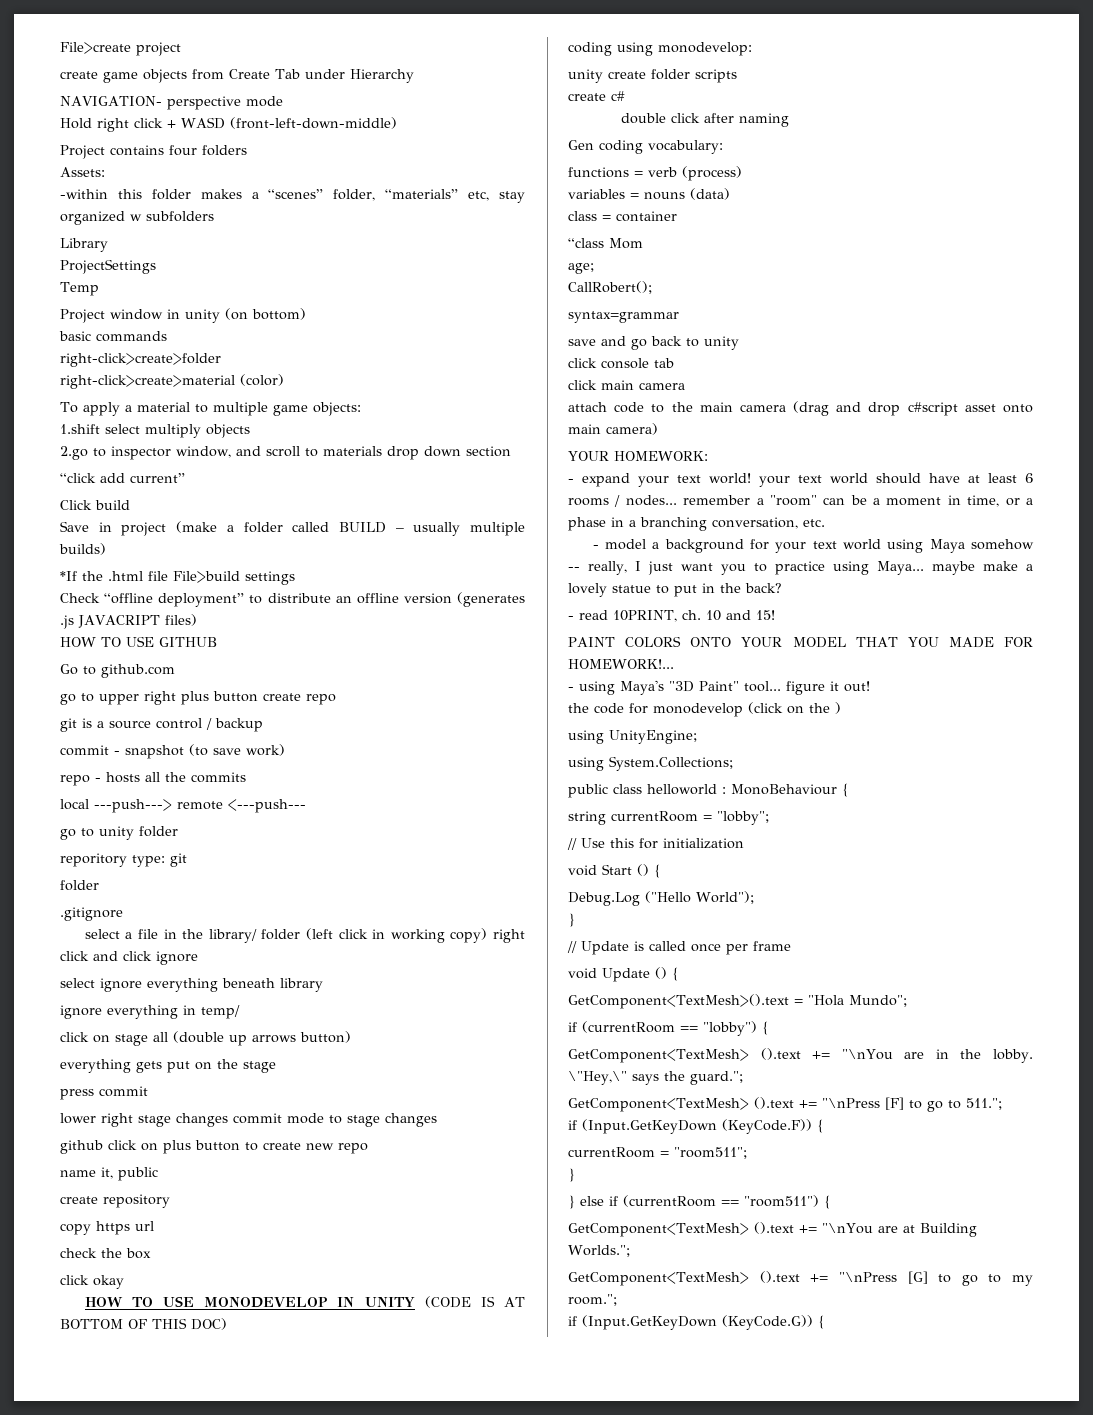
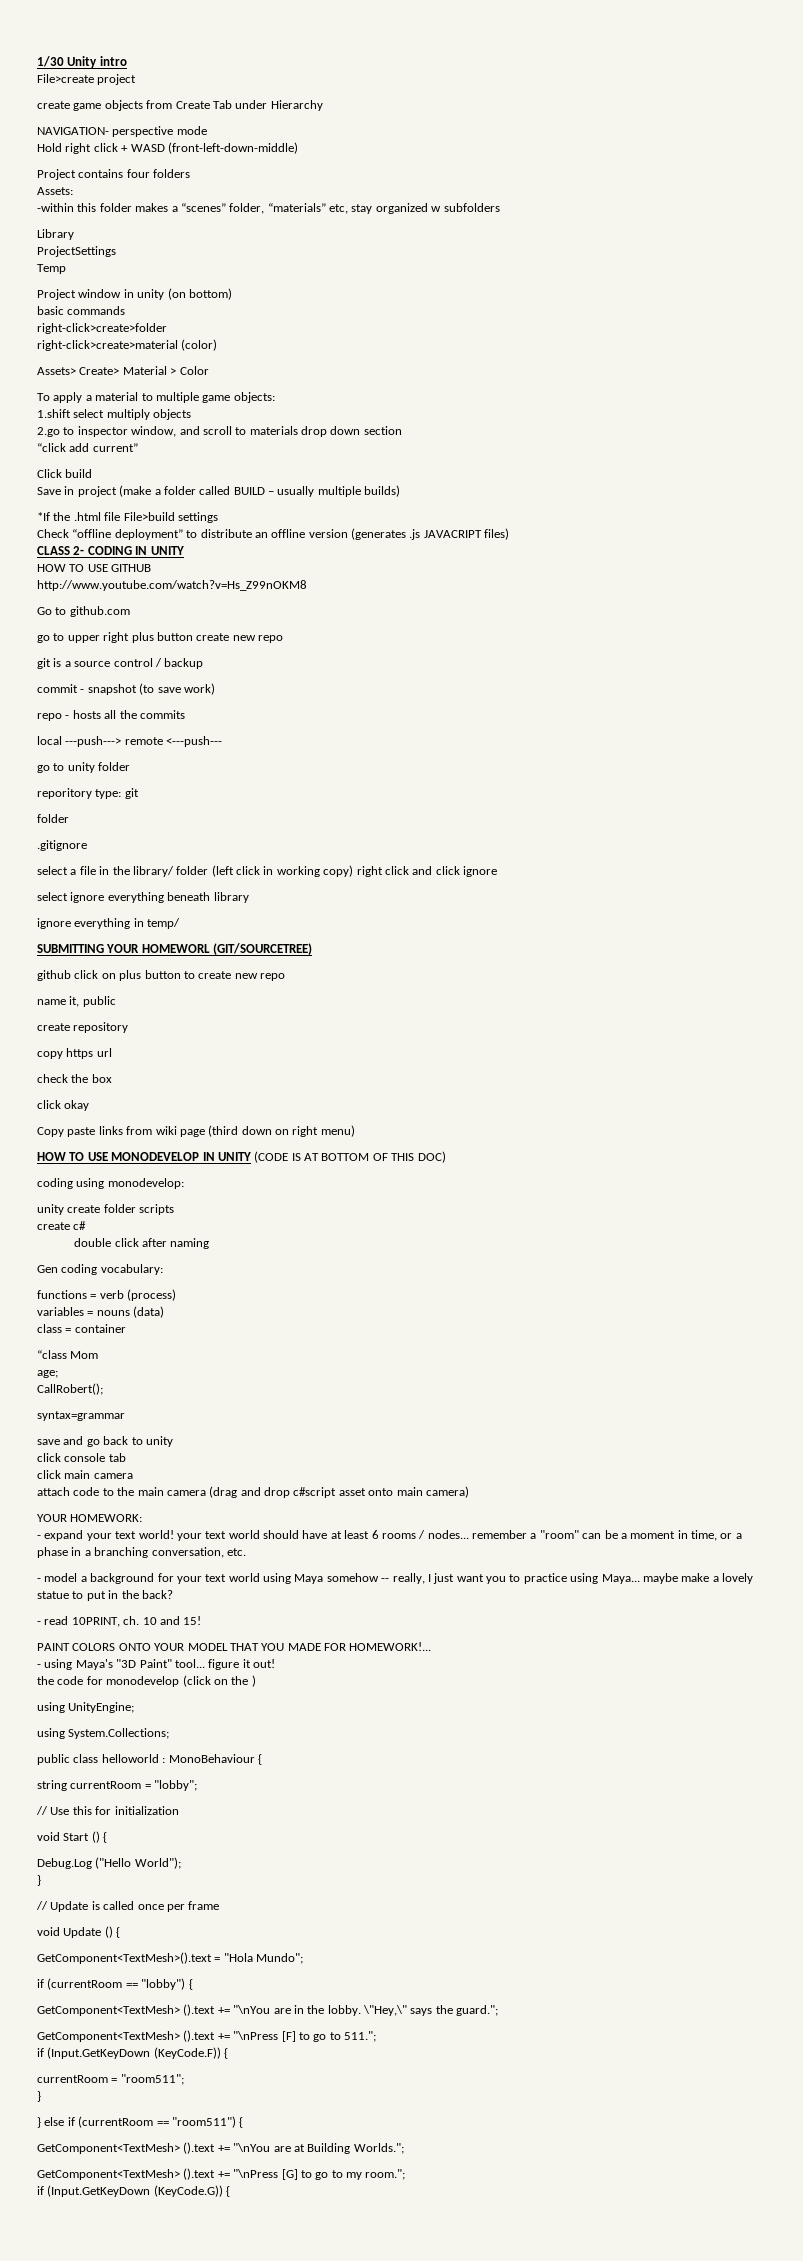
(60, 48) none -> [37,56,127,68] 1/30 Unity intro //
(284, 380) none -> [37,366,209,375] // Assets> Create> Material > Color
(197, 620) none -> [37,546,184,555] // CLASS 2- CODING IN UNITY
(217, 642) none -> [37,580,307,591] // http://www.youtube.com/watch?v=Hs_Z99nOKM8
(301, 697) none -> [232,635,256,641] new
[60,1031,351,1046] [60,1059,276,1073] [60,1086,148,1100] [60,1113,437,1127] click on stage all (double up arrows button) // everything gets put on the stage // press commit // lower right stage changes commit mode to stage changes -> [37,943,313,955] SUBMITTING YOUR HOMEWORL (GIT/SOURCETREE)
(124, 1282) none -> [37,1125,355,1137] // Copy paste links from wiki page (third down on right menu)

